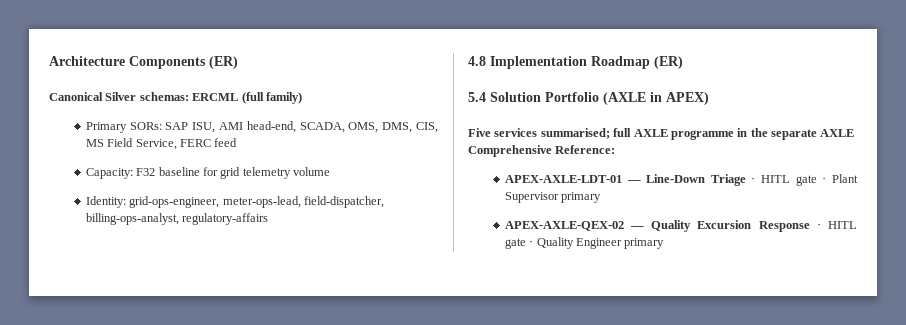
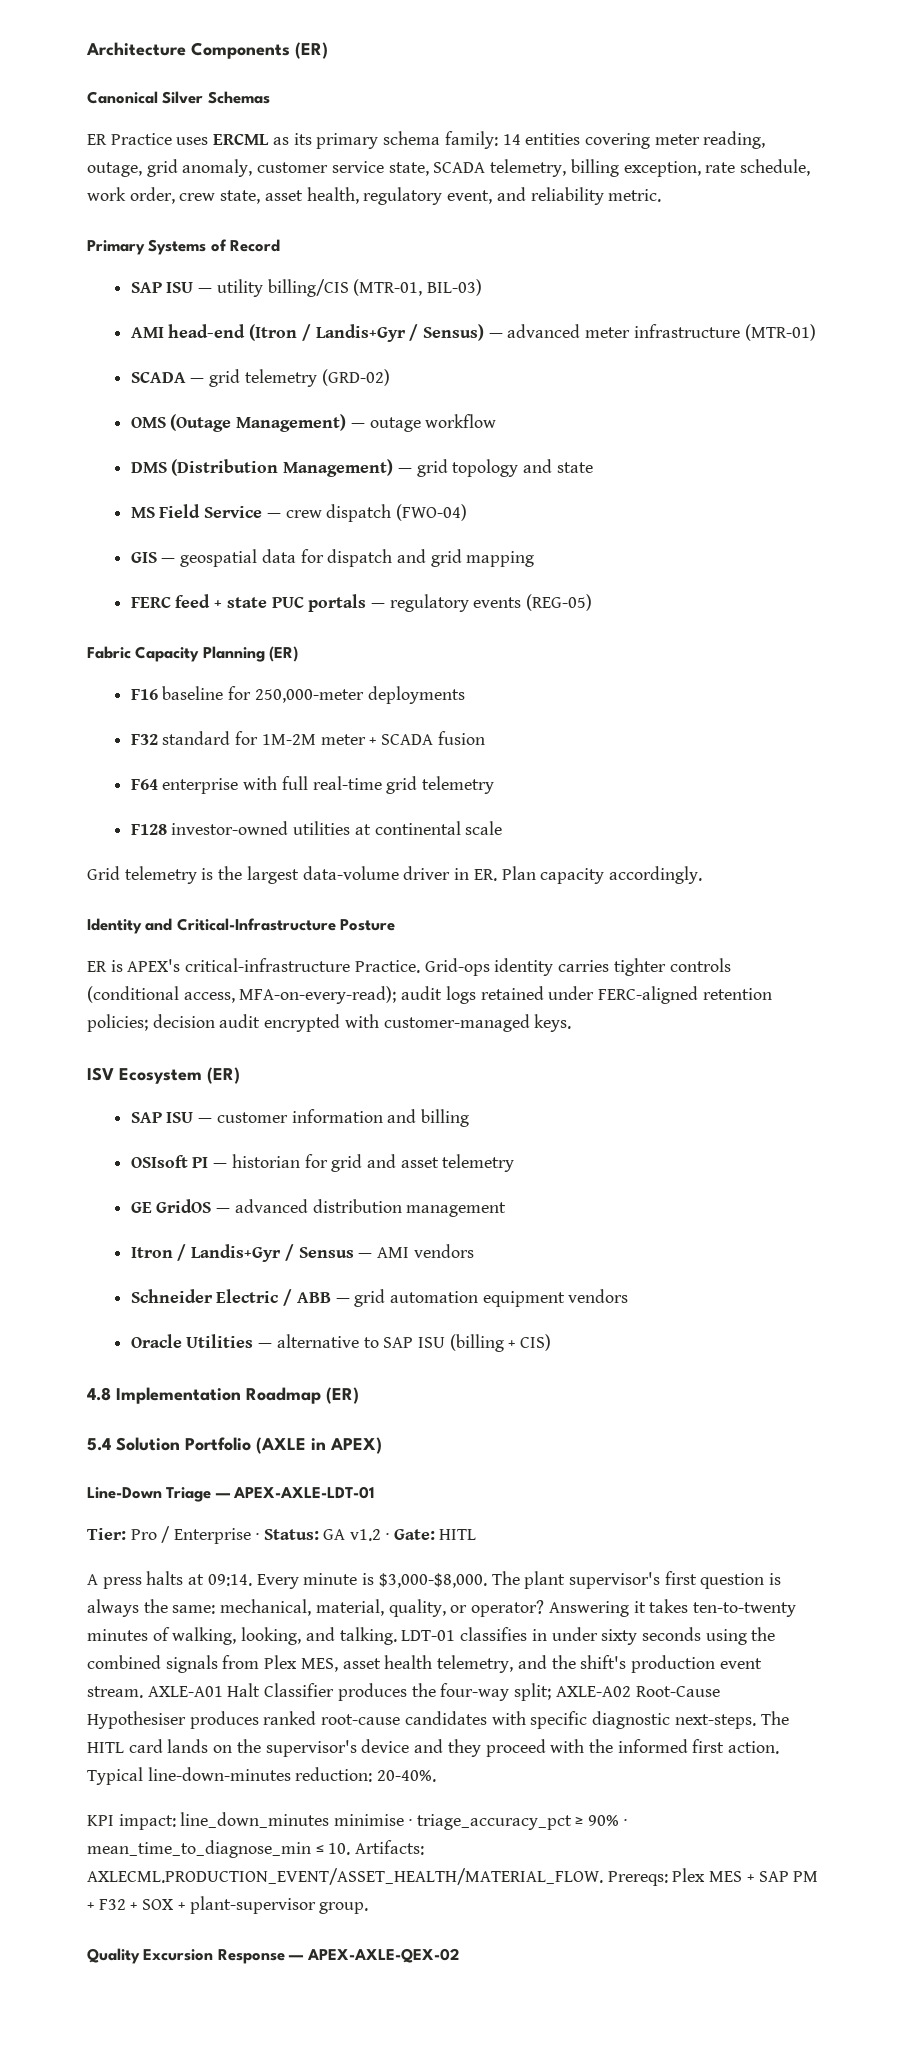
[139,92,302,104] [85,121,438,133] [85,138,238,150] [85,167,331,179] [85,196,384,208] [85,213,269,225] schemas: ERCML (full family) // Primary SORs: SAP ISU, AMI head-end, SCADA, OMS, DMS, CIS, MS Field Service, FERC feed // Capacity: F32 baseline for grid telemetry volume // Identity: grid-ops-engineer, meter-ops-lead, field-dispatcher, billing-ops-analyst, regulatory-affairs -> [207,91,270,104] [87,131,766,149] [87,159,810,177] [87,187,662,205] [87,239,281,255] [130,279,482,297] [130,324,816,342] [130,369,390,387] [130,414,497,432] [130,459,593,477] [130,504,467,522] [130,549,535,567] [130,594,593,612] [87,646,299,662] [130,686,465,704] [130,731,485,745] [130,776,494,794] [130,821,503,835] [87,866,702,884] [87,918,396,934] [87,958,731,976] [87,986,772,1004] [87,1014,572,1032] [87,1067,240,1084] [130,1109,469,1127] [130,1154,515,1172] [130,1199,507,1217] [130,1244,474,1262] [130,1289,629,1307] [130,1334,552,1352] Schemas // ER Practice uses ERCML as its primary schema family: 14 entities covering meter reading, outage, grid anomaly, customer service state, SCADA telemetry, billing exception, rate schedule, work order, crew state, asset health, regulatory event, and reliability metric. // Primary Systems of Record // SAP ISU — utility billing/CIS (MTR-01, BIL-03) // AMI head-end (Itron / Landis+Gyr / Sensus) — advanced meter infrastructure (MTR-01) // SCADA — grid telemetry (GRD-02) // OMS (Outage Management) — outage workflow // DMS (Distribution Management) — grid topology and state // MS Field Service — crew dispatch (FWO-04) // GIS — geospatial data for dispatch and grid mapping // FERC feed + state PUC portals — regulatory events (REG-05) // Fabric Capacity Planning (ER) // F16 baseline for 250,000-meter deployments // F32 standard for 1M-2M meter + SCADA fusion // F64 enterprise with full real-time grid telemetry // F128 investor-owned utilities at continental scale // Grid telemetry is the largest data-volume driver in ER. Plan capacity accordingly. // Identity and Critical-Infrastructure Posture // ER is APEX's critical-infrastructure Practice. Grid-ops identity carries tighter controls (conditional access, MFA-on-every-read); audit logs retained under FERC-aligned retention policies; decision audit encrypted with customer-managed keys. // ISV Ecosystem (ER) // SAP ISU — customer information and billing // OSIsoft PI — historian for grid and asset telemetry // GE GridOS — advanced distribution management // Itron / Landis+Gyr / Sensus — AMI vendors // Schneider Electric / ABB — grid automation equipment vendors // Oracle Utilities — alternative to SAP ISU (billing + CIS)
[468,128,855,140] [468,145,616,157] [504,174,858,186] [504,192,602,203] [504,220,858,232] [504,237,665,249] Five services summarised; full AXLE programme in the separate AXLE Comprehensive Reference: // APEX-AXLE-LDT-01 — Line-Down Triage · HITL gate · Plant Supervisor primary // APEX-AXLE-QEX-02 — Quality Excursion Response · HITL gate · Quality Engineer primary -> [87,1486,375,1502] [87,1526,477,1544] [87,1571,782,1589] [87,1599,796,1617] [87,1627,776,1645] [87,1655,762,1673] [87,1683,720,1701] [87,1711,789,1729] [87,1739,780,1757] [87,1767,437,1785] [87,1812,627,1830] [87,1840,425,1858] [87,1868,819,1886] [87,1896,369,1914] [87,1948,459,1964] Line-Down Triage — APEX-AXLE-LDT-01 // Tier: Pro / Enterprise · Status: GA v1.2 · Gate: HITL // A press halts at 09:14. Every minute is $3,000-$8,000. The plant supervisor's first question is always the same: mechanical, material, quality, or operator? Answering it takes ten-to-twenty minutes of walking, looking, and talking. LDT-01 classifies in under sixty seconds using the combined signals from Plex MES, asset health telemetry, and the shift's production event stream. AXLE-A01 Halt Classifier produces the four-way split; AXLE-A02 Root-Cause Hypothesiser produces ranked root-cause candidates with specific diagnostic next-steps. The HITL card lands on the supervisor's device and they proceed with the informed first action. Typical line-down-minutes reduction: 20-40%. // KPI impact: line_down_minutes minimise · triage_accuracy_pct ≥ 90% · mean_time_to_diagnose_min ≤ 10. Artifacts: AXLECML.PRODUCTION_EVENT/ASSET_HEALTH/MATERIAL_FLOW. Prereqs: Plex MES + SAP PM + F32 + SOX + plant-supervisor group. // Quality Excursion Response — APEX-AXLE-QEX-02

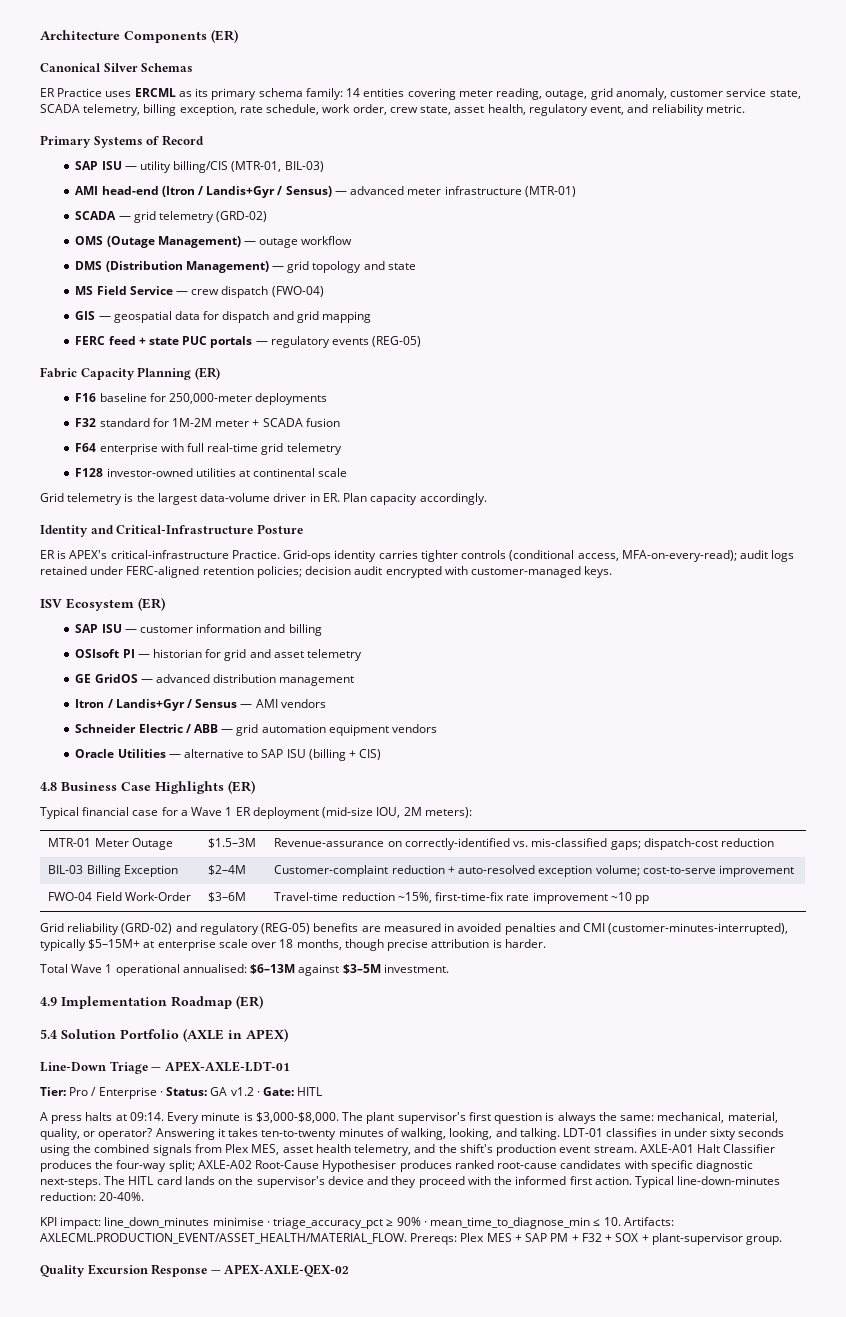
(111, 1394) none -> [61,780,255,794] [40,807,472,819] [48,838,173,850] [208,838,257,848] [274,838,775,850] [48,865,178,877] [208,865,247,875] [274,865,795,877] [48,892,191,901] [208,892,247,902] [274,892,650,904] [40,923,789,935] [40,939,546,951] [40,964,449,976] [40,997,57,1006] Business Case Highlights (ER) // Typical financial case for a Wave 1 ER deployment (mid-size IOU, 2M meters): // MTR-01 Meter Outage | $1.5–3M | Revenue-assurance on correctly-identified vs. mis-classified gaps; dispatch-cost reduction // BIL-03 Billing Exception | $2–4M | Customer-complaint reduction + auto-resolved exception volume; cost-to-serve improvement // FWO-04 Field Work-Order | $3–6M | Travel-time reduction ~15%, first-time-fix rate improvement ~10 pp // Grid reliability (GRD-02) and regulatory (REG-05) benefits are measured in avoided penalties and CMI (customer-minutes-interrupted), typically $5–15M+ at enterprise scale over 18 months, though precise attribution is harder. // Total Wave 1 operational annualised: $6–13M against $3–5M investment. // 4.9

